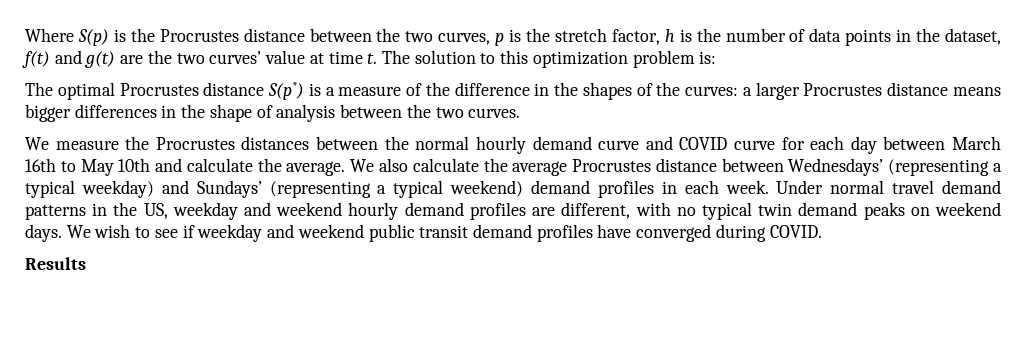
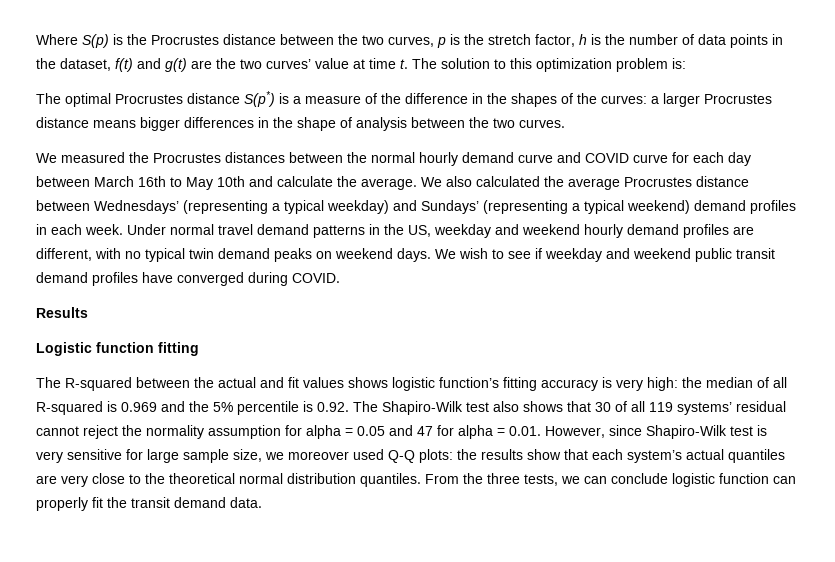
[55,140,119,150] measure -> [61,152,125,163] measured
[412,158,479,172] calculate -> [476,176,540,187] calculated
(86, 263) none -> [36,342,199,356] [36,377,787,391] [36,401,786,415] [36,425,767,439] [36,449,785,463] [36,473,796,487] [36,497,262,511] // Logistic function fitting // The R-squared between the actual and fit values shows logistic function’s fitting accuracy is very high: the median of all R-squared is 0.969 and the 5% percentile is 0.92. The Shapiro-Wilk test also shows that 30 of all 119 systems’ residual cannot reject the normality assumption for alpha = 0.05 and 47 for alpha = 0.01. However, since Shapiro-Wilk test is very sensitive for large sample size, we moreover used Q-Q plots: the results show that each system’s actual quantiles are very close to the theoretical normal distribution quantiles. From the three tests, we can conclude logistic function can properly fit the transit demand data.

